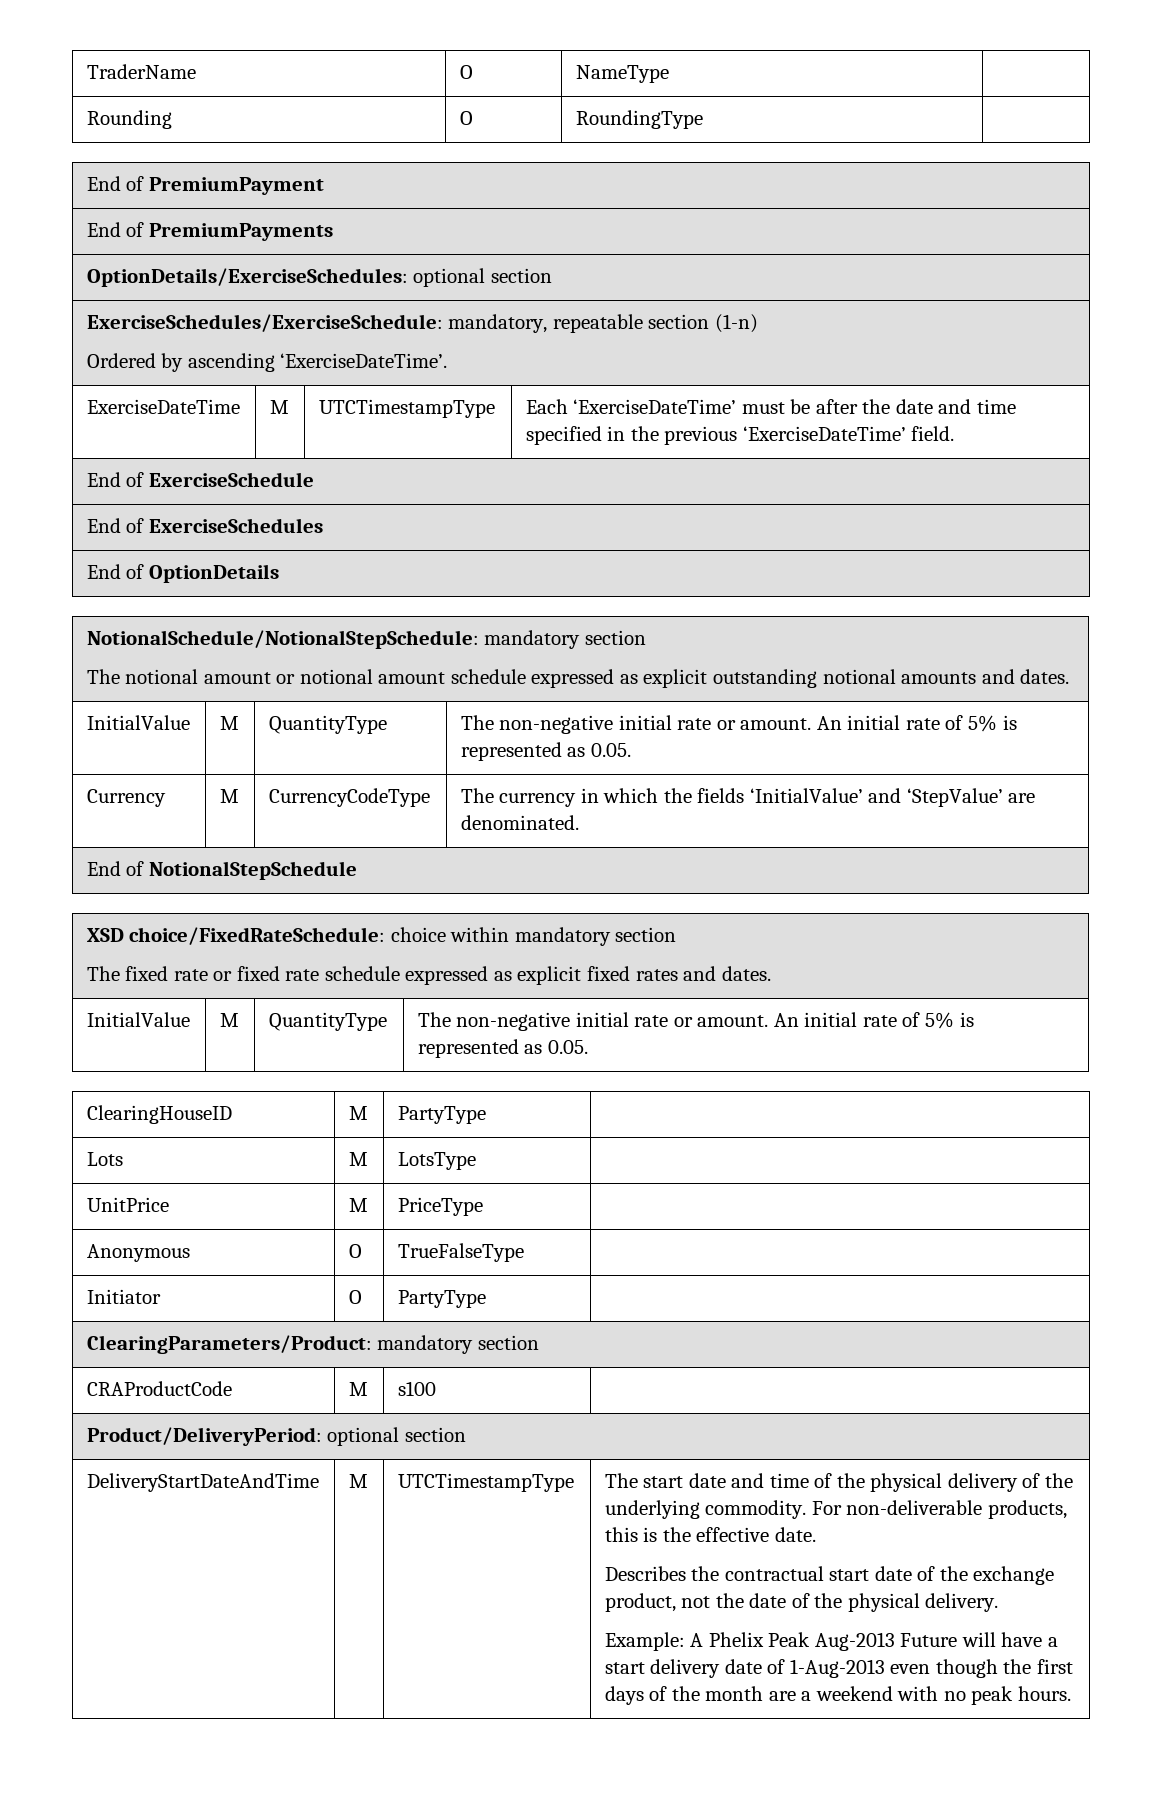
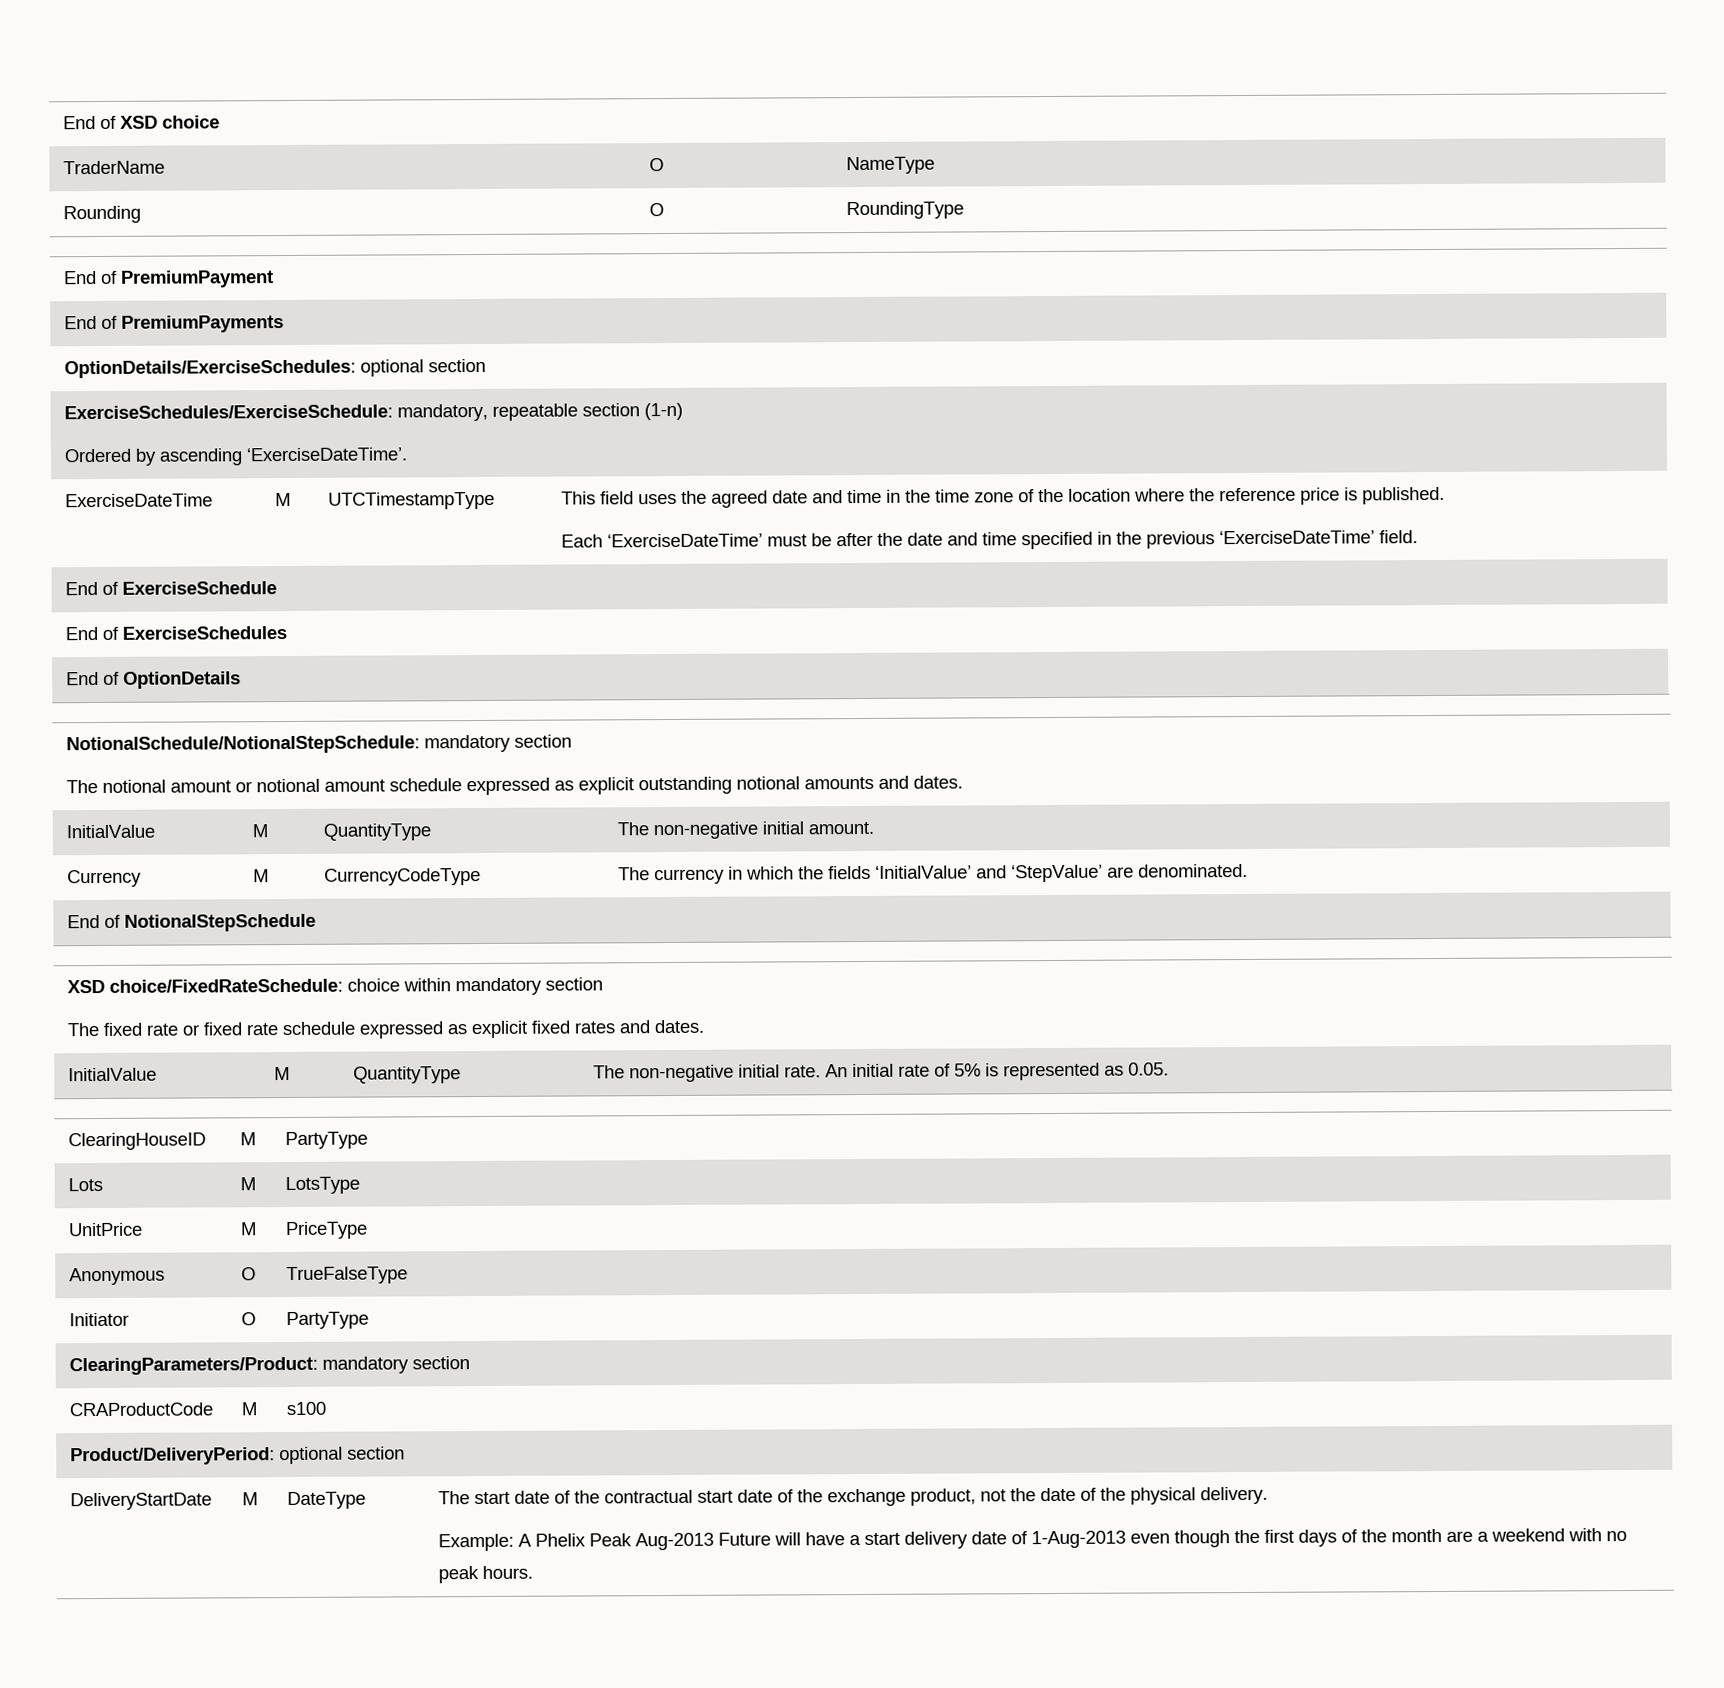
(86, 71) none -> [63,115,221,130] End of XSD choice //
(495, 408) none -> [561,486,1446,508] This field uses the agreed date and time in the time zone of the location where the reference price is published. //
[677,715,1017,732] [460,742,631,761] rate or amount. An initial rate of 5% is represented as 0.05. -> [808,821,875,835] amount.
[634,1015,769,1027] rate or amount. -> [784,1065,822,1078] rate.
[86,1473,319,1492] [348,1474,368,1488] [397,1473,574,1492] DeliveryStartDateAndTime | M | UTCTimestampType -> [70,1492,213,1511] [242,1492,259,1506] [287,1491,367,1510] DeliveryStartDate | M | DateType
[731,1473,1074,1492] [604,1500,1067,1519] [604,1527,816,1542] [604,1566,686,1581] and time of the physical delivery of the underlying commodity. For non-deliverable products, this is the effective date. // Describes -> [554,1490,572,1504] of

